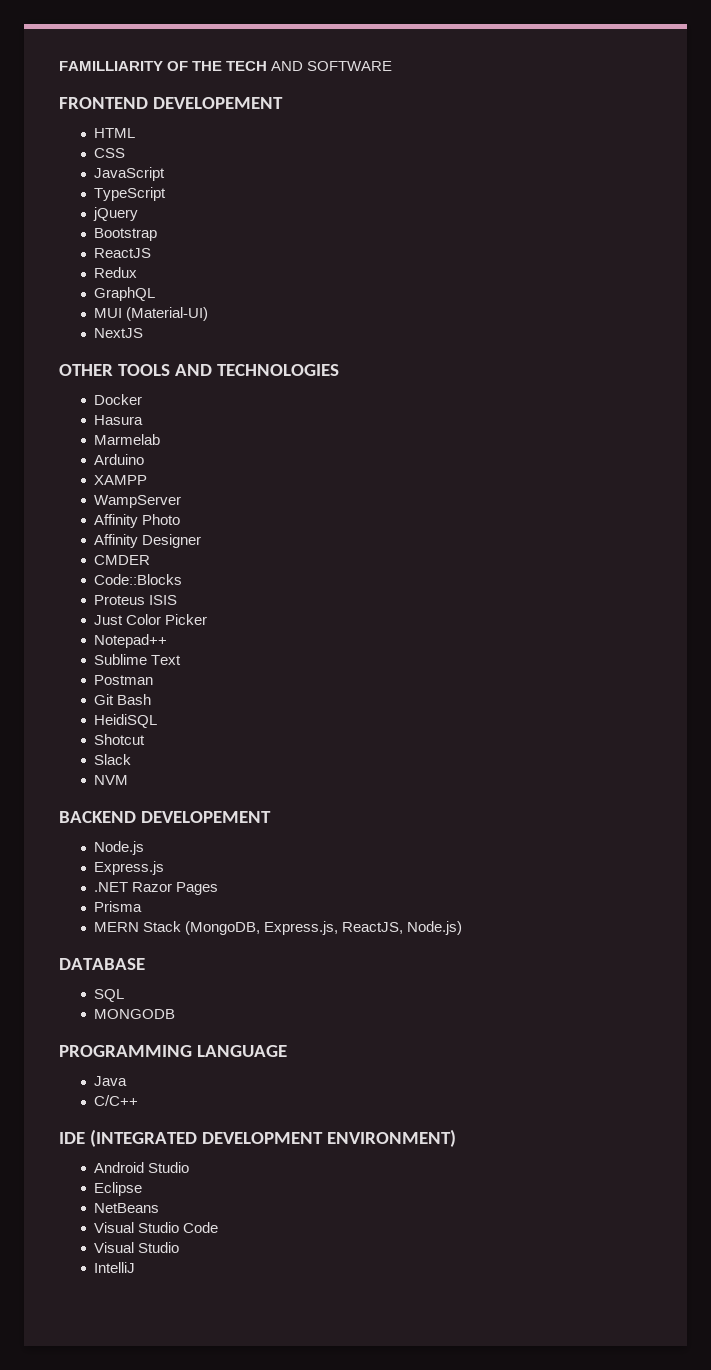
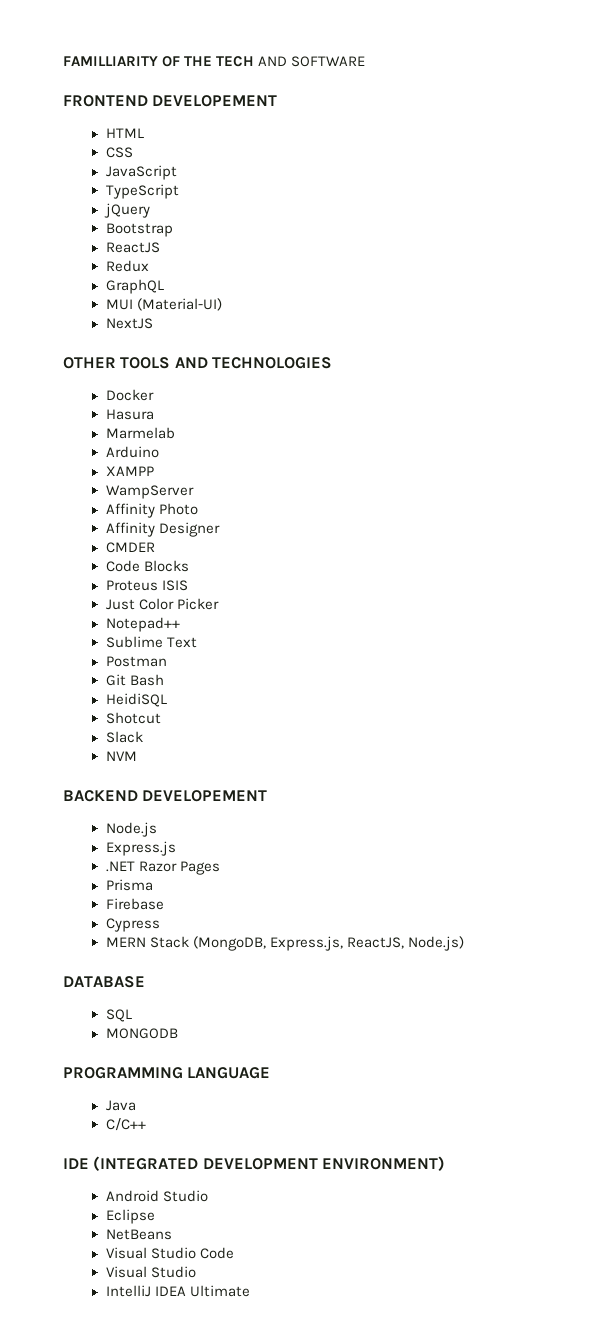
[94,574,183,585] Code::Blocks -> [105,560,189,572] Code Blocks
(143, 906) none -> [105,898,164,910] [105,918,160,932] // Firebase // Cypress
(136, 1267) none -> [154,1285,250,1297] IDEA Ultimate

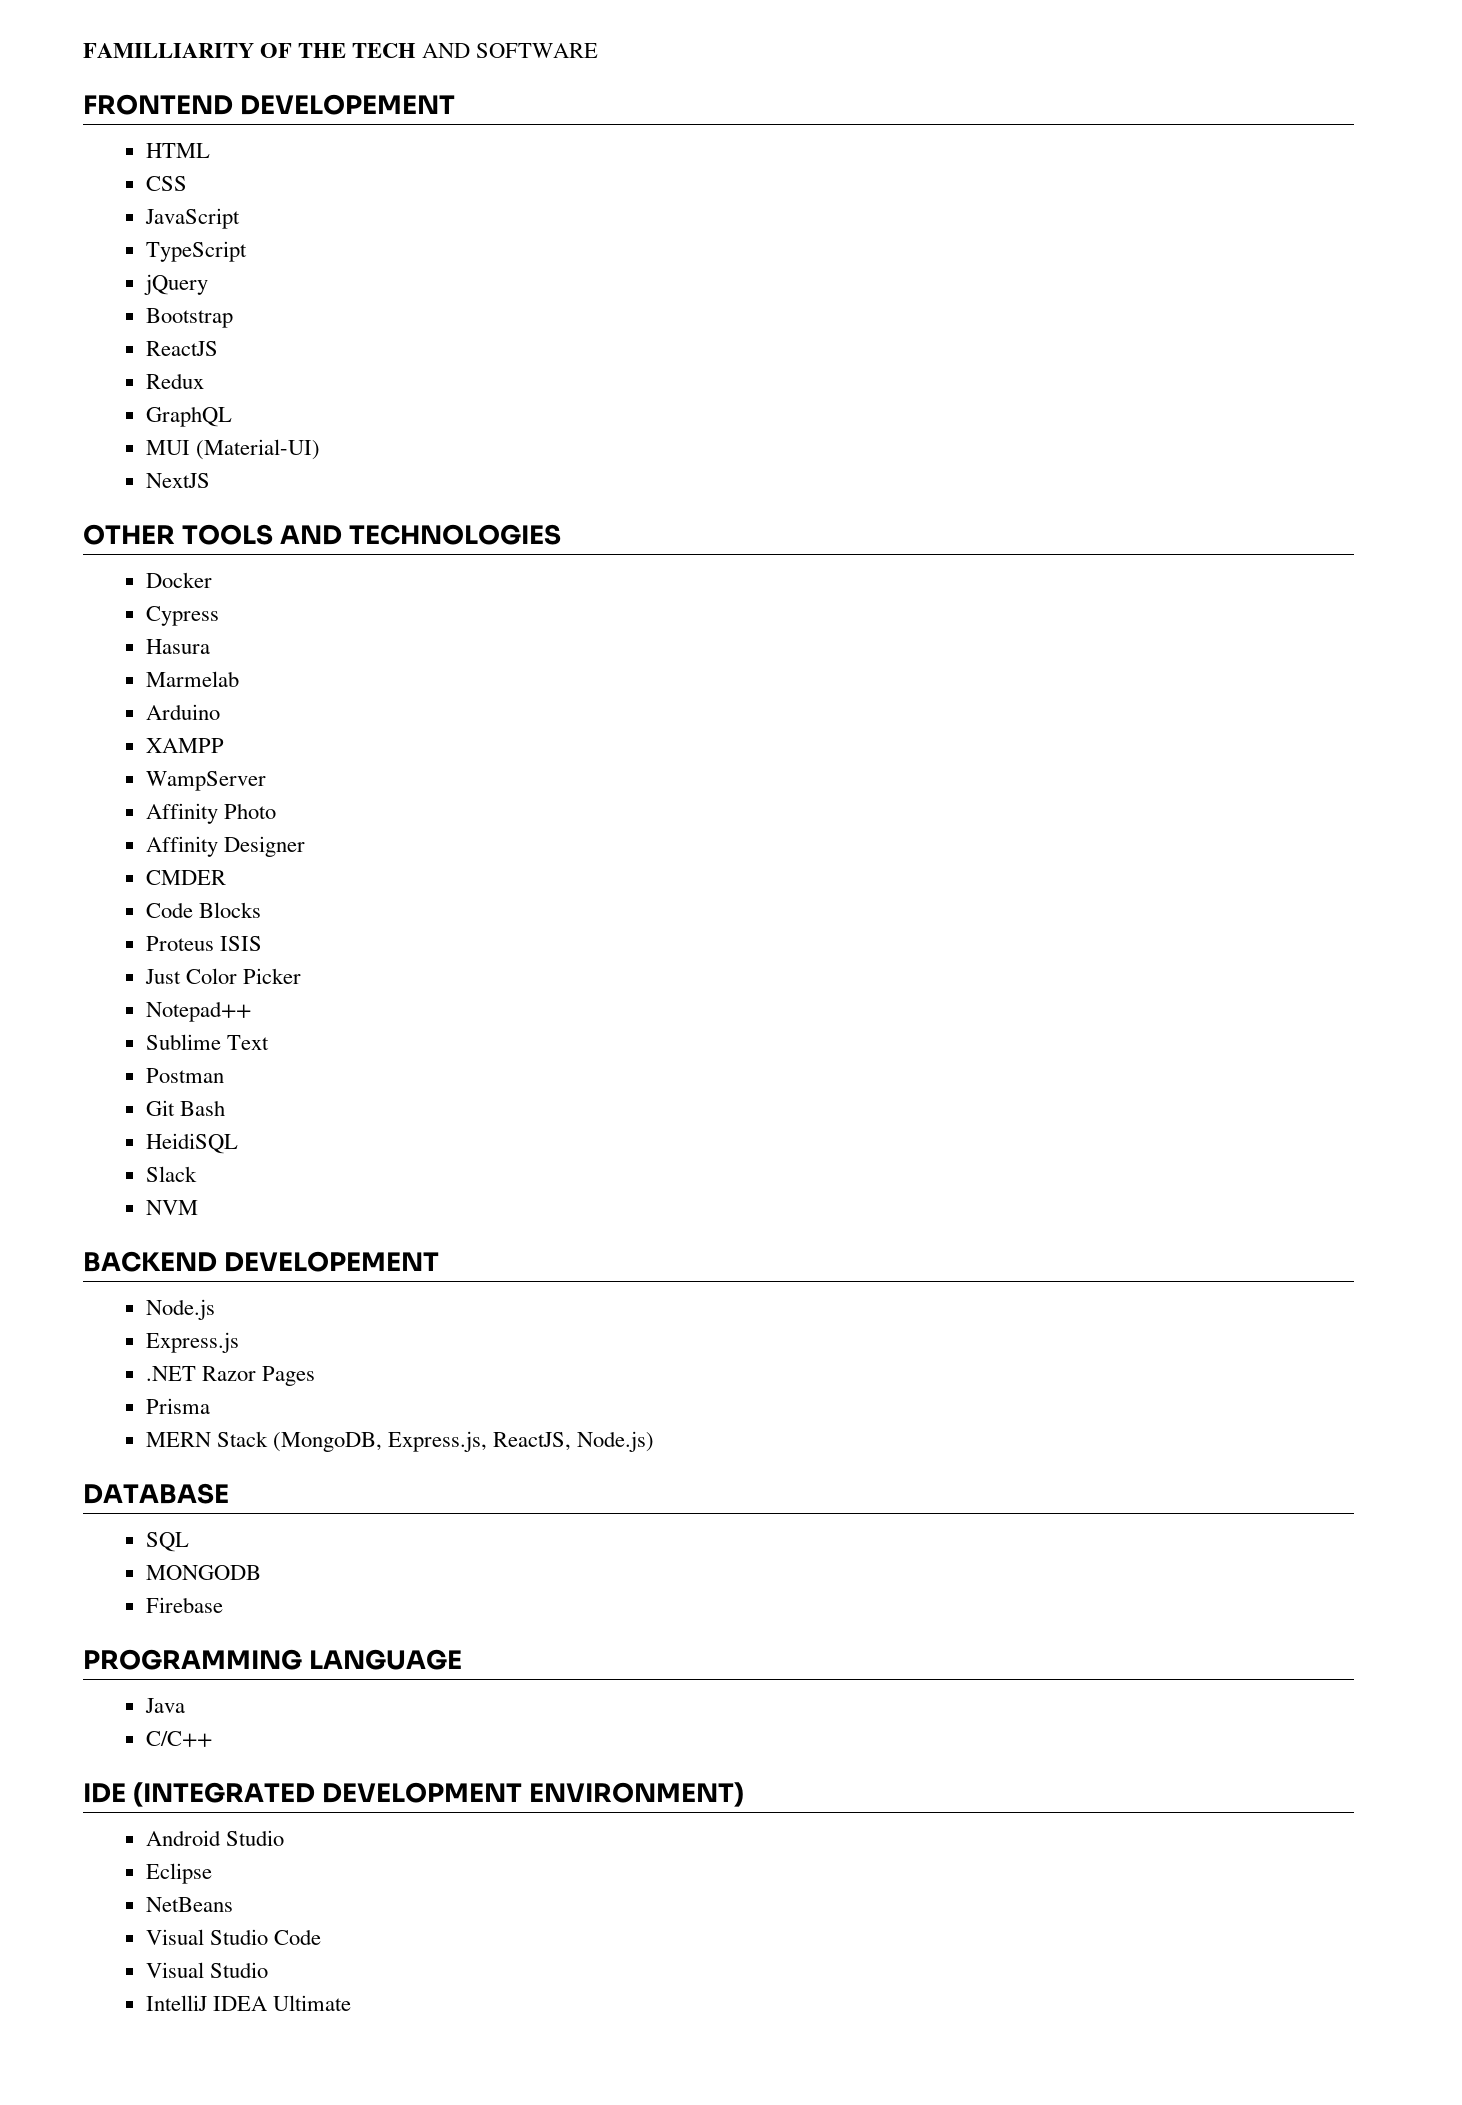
(154, 395) none -> [145,606,219,626] // Cypress
[105,712,161,724] // Shotcut -> (238, 1143) none
[105,898,164,910] [105,918,160,932] // Firebase // Cypress -> (210, 1406) none
(178, 1033) none -> [145,1597,223,1613] // Firebase

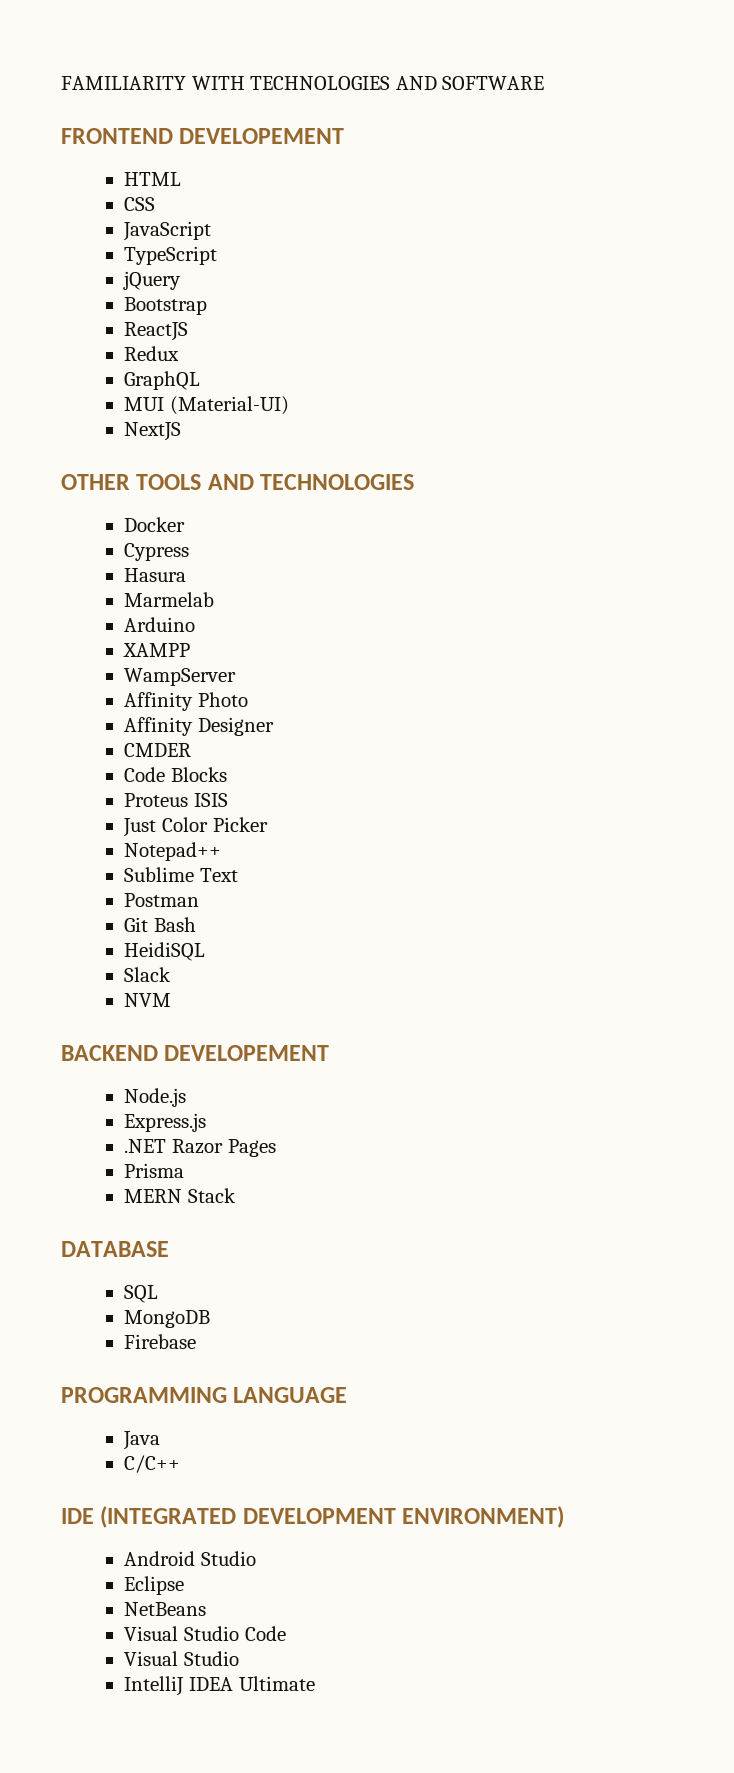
[83,43,417,58] FAMILLIARITY OF THE TECH -> [61,76,391,90] FAMILIARITY WITH TECHNOLOGIES
[273,1431,655,1452] (MongoDB, Express.js, ReactJS, Node.js) -> (237, 1195) none
[145,1565,261,1580] MONGODB -> [124,1310,211,1328] MongoDB

